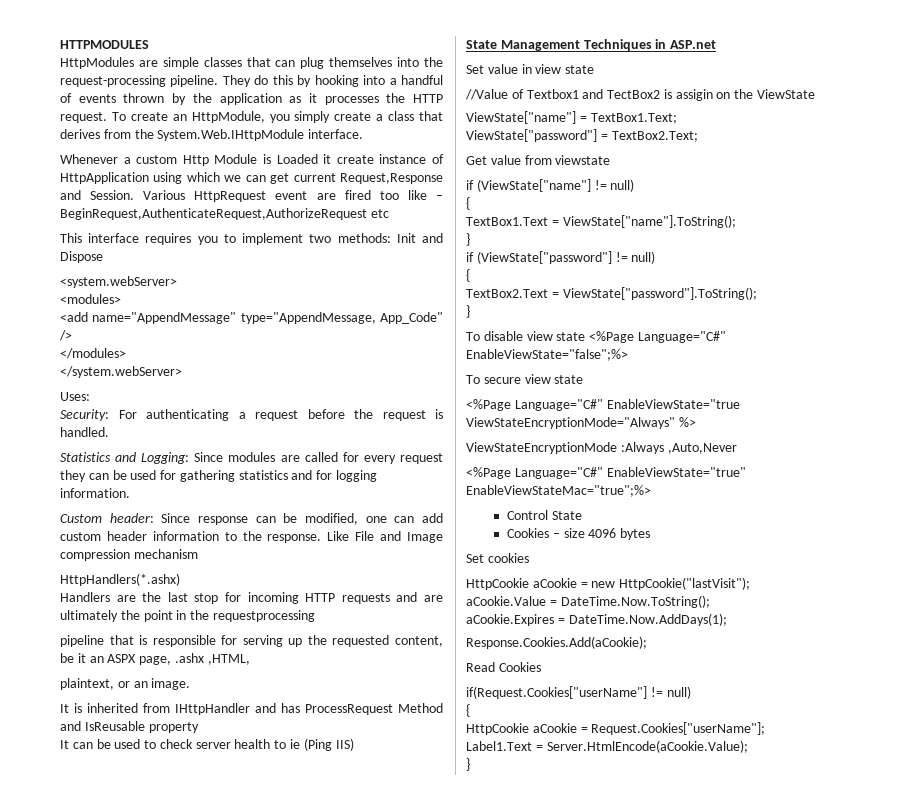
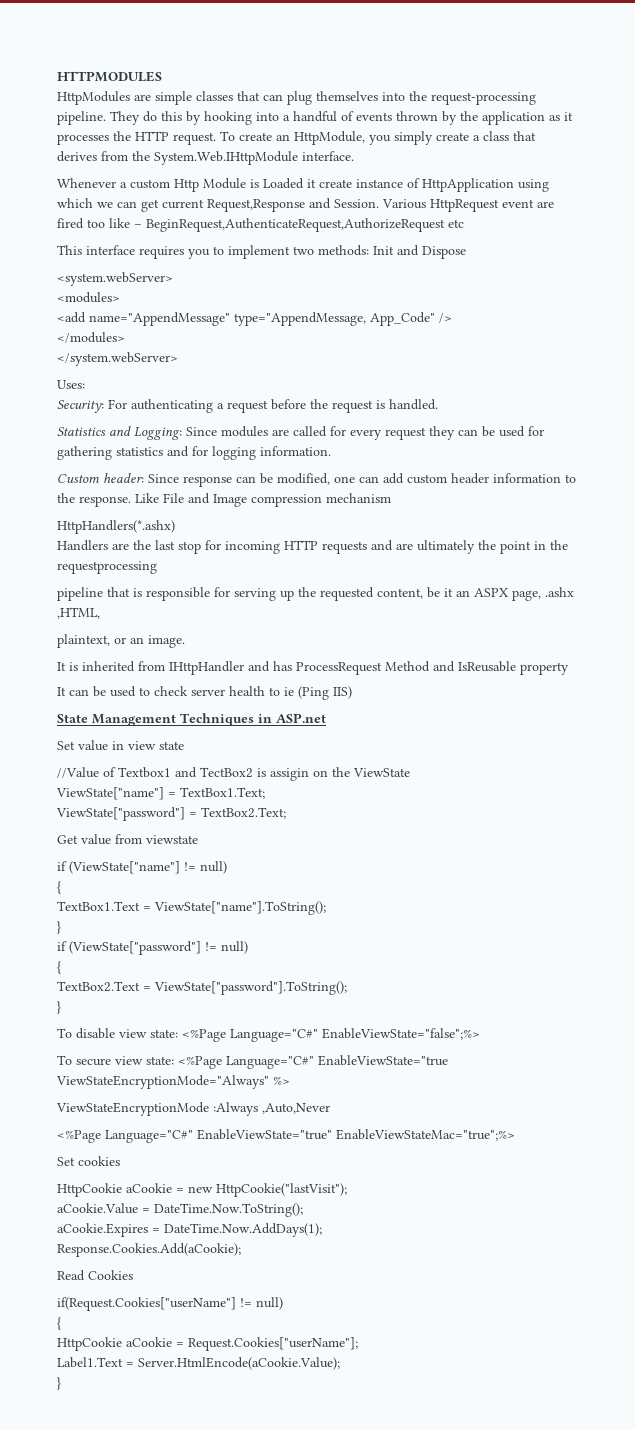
[556,332,586,341] state -> [150,1029,178,1038] state:
[554,375,584,384] state // -> [146,1056,174,1065] state:
[507,510,582,520] [507,528,651,540] // Control State // Cookies – size 4096 bytes -> (515, 1135) none

